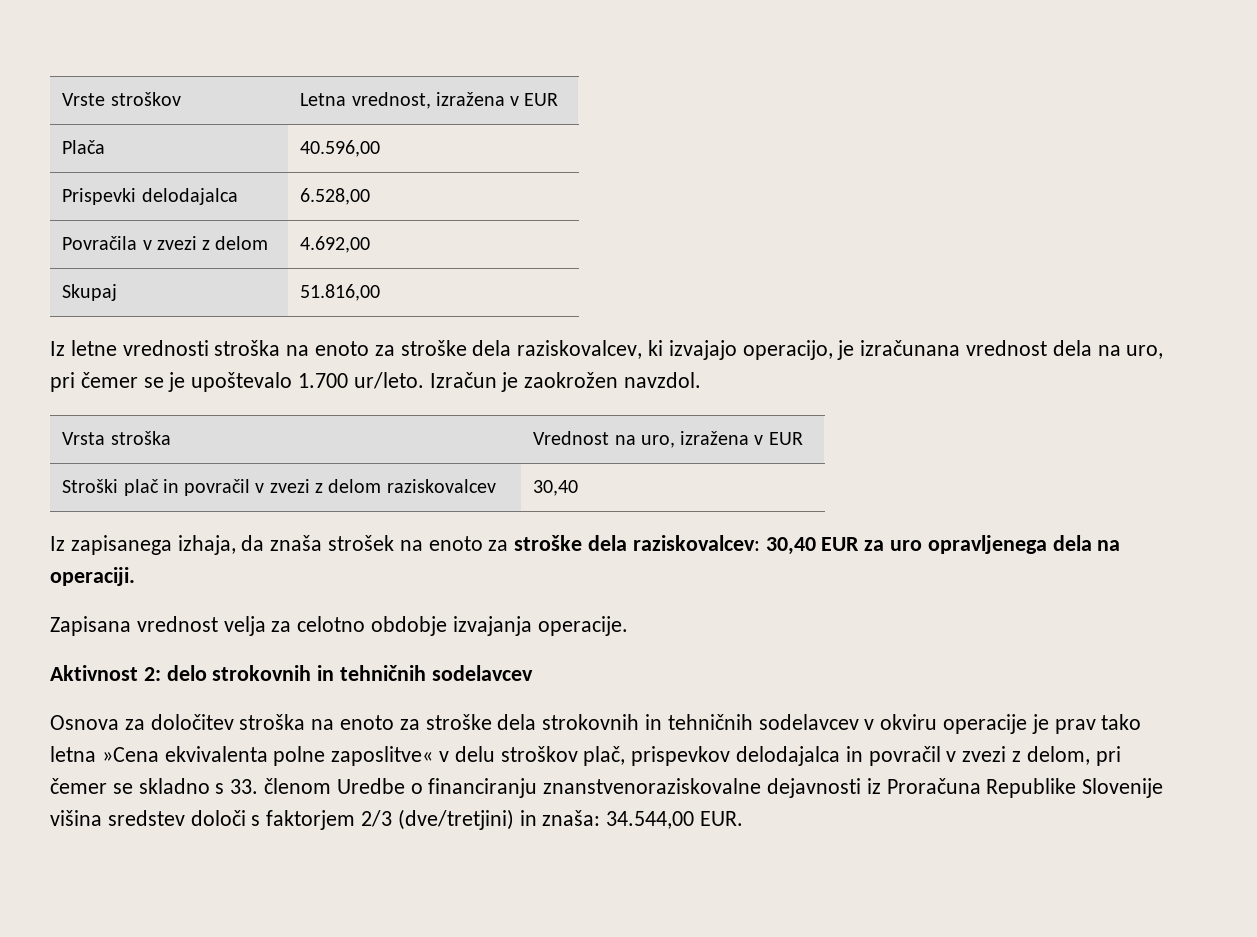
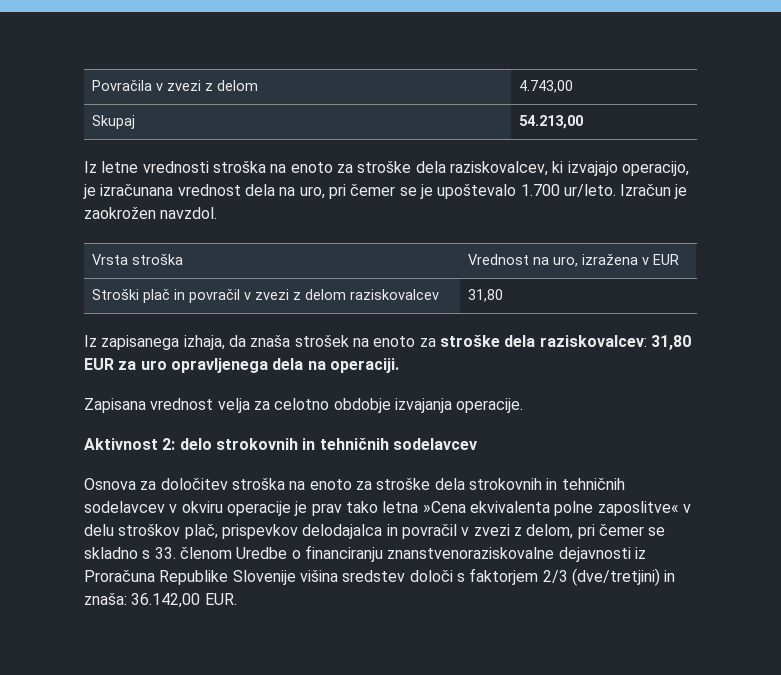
[62,92,181,106] [300,92,559,109] [62,140,106,154] [300,140,381,157] [62,188,238,205] [300,188,371,205] Vrste stroškov | Letna vrednost, izražena v EUR // Plača | 40.596,00 // Prispevki delodajalca | 6.528,00 // -> (91, 85) none
[300,236,371,253] 4.692,00 -> [518,80,573,93] 4.743,00
[300,284,381,301] 51.816,00 -> [518,115,583,129] 54.213,00
[533,480,579,496] 30,40 -> [467,289,503,302] 31,80
[765,537,816,555] 30,40 -> [650,335,691,350] 31,80
[606,811,695,829] 34.544,00 -> [131,593,201,608] 36.142,00

